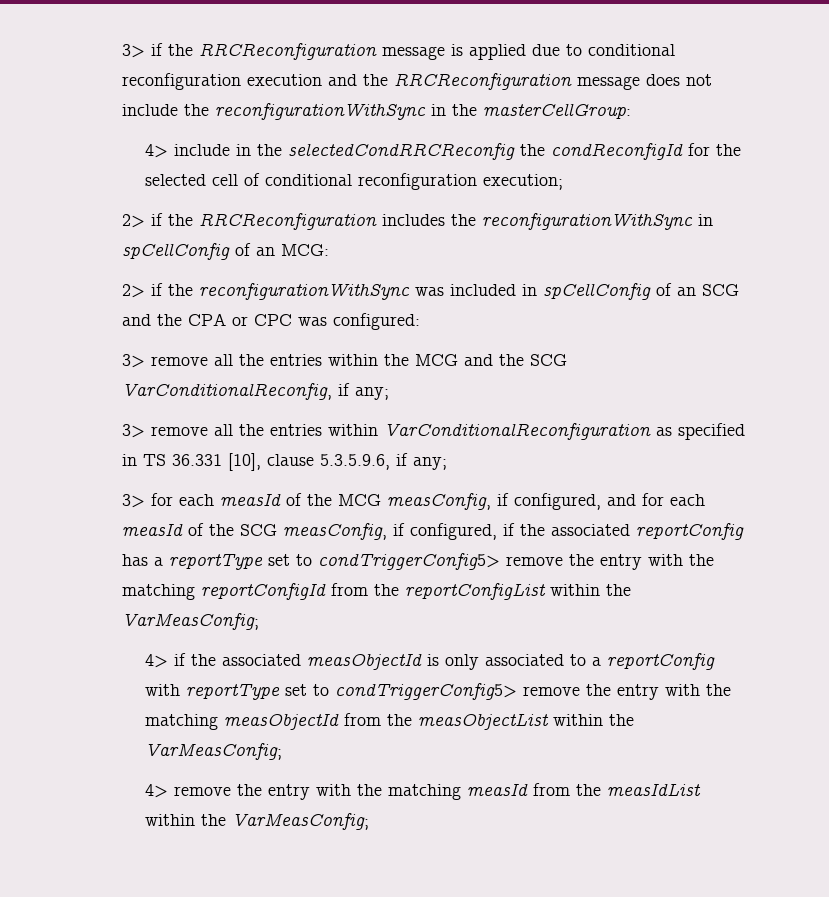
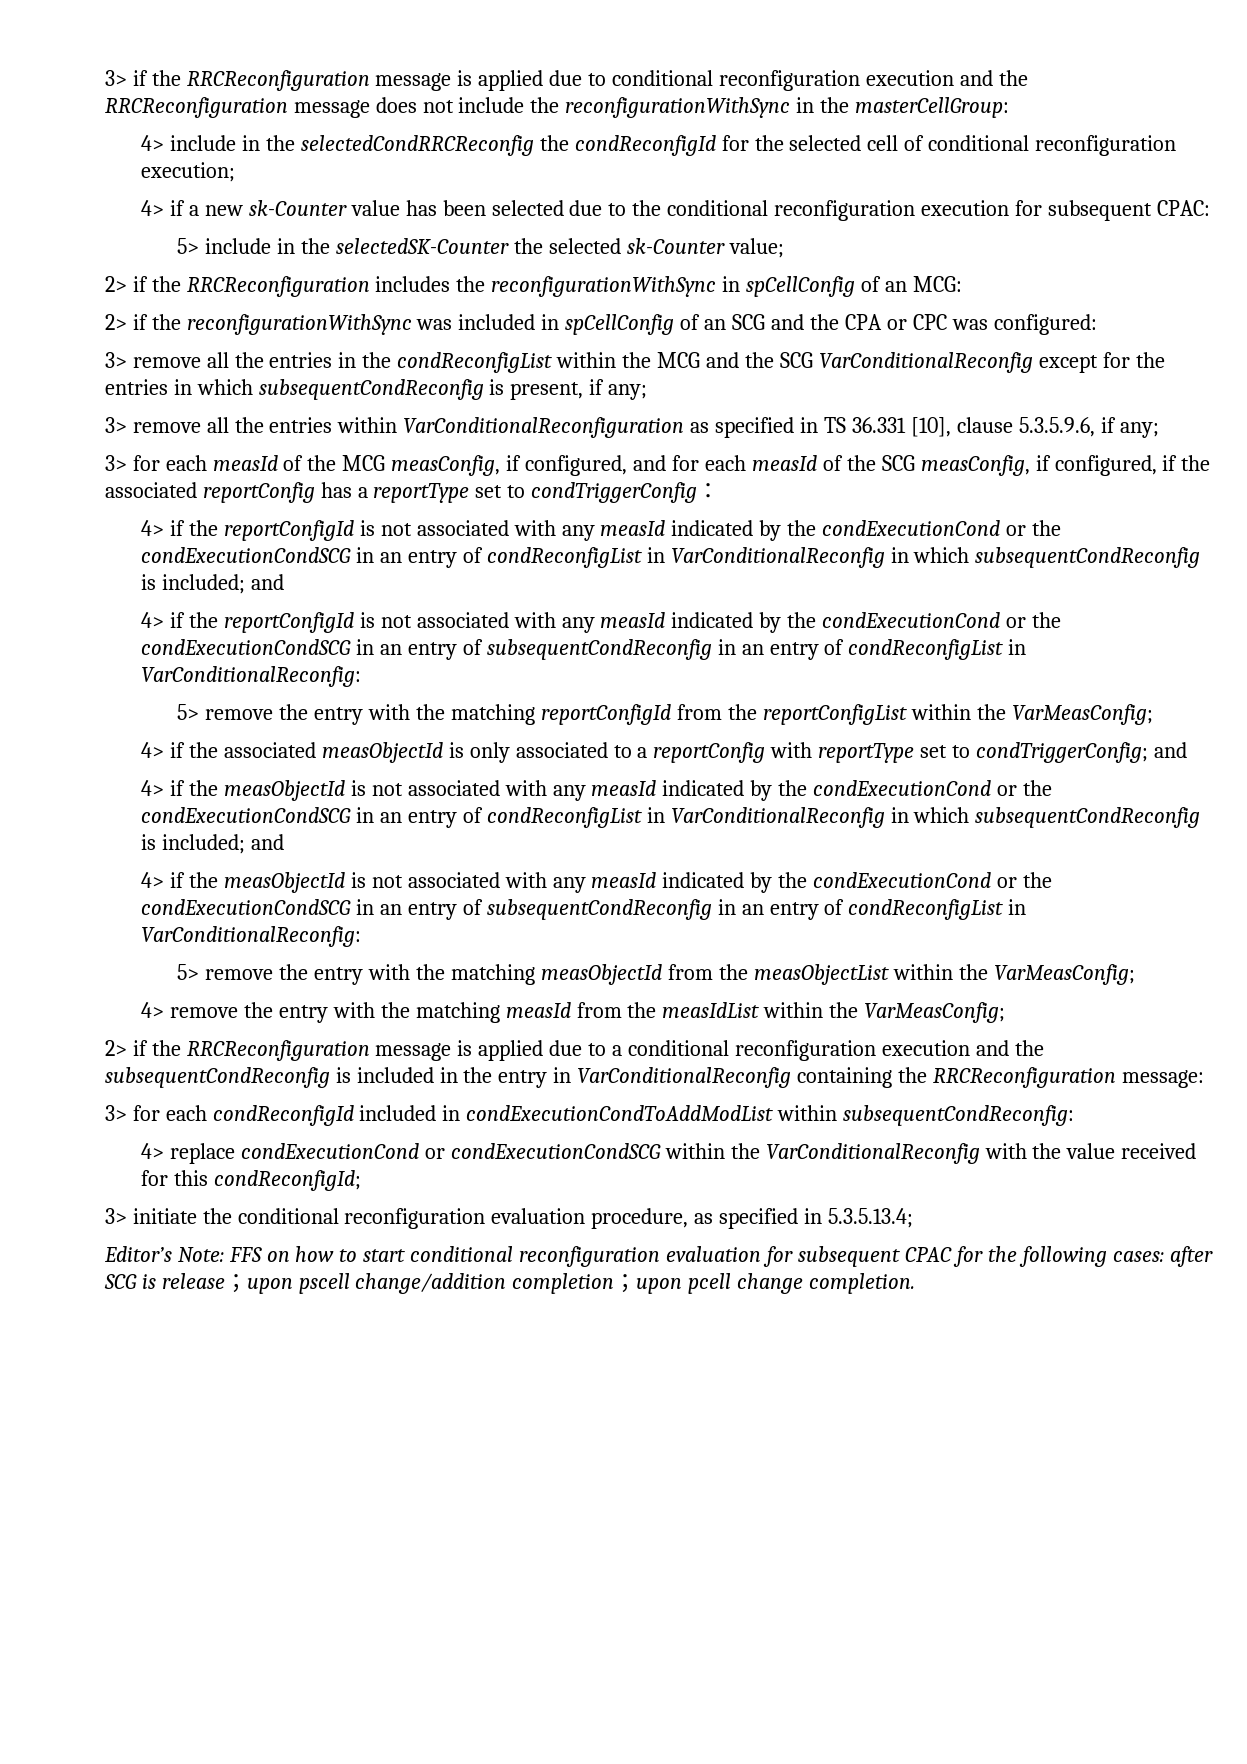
(564, 182) none -> [141,200,1210,221] [177,238,784,258] // 4> if a new sk-Counter value has been selected due to the conditional reconfiguration execution for subsequent CPAC: // 5> include in the selectedSK-Counter the selected sk-Counter value;
(323, 360) none -> [338,352,553,373] in the condReconfigList
[122,383,333,400] VarConditionalReconfig, -> [818,352,1165,373] [104,379,584,400] VarConditionalReconfig except for the entries in which subsequentCondReconfig is present,
[318,553,501,570] condTriggerConfig5> -> [531,482,720,503] [141,520,1062,541] [141,547,1201,568] [141,574,284,594] [141,612,1062,633] [141,639,1027,660] [141,666,362,687] [177,704,200,720] condTriggerConfig： // 4> if the reportConfigId is not associated with any measId indicated by the condExecutionCond or the condExecutionCondSCG in an entry of condReconfigList in VarConditionalReconfig in which subsequentCondReconfig is included; and // 4> if the reportConfigId is not associated with any measId indicated by the condExecutionCond or the condExecutionCondSCG in an entry of subsequentCondReconfig in an entry of condReconfigList in VarConditionalReconfig: // 5>
[335,683,518,700] condTriggerConfig5> -> [976,742,1188,763] [141,780,1053,801] [141,807,1201,828] [141,834,284,854] [141,872,1053,893] [141,899,1027,920] [141,926,362,947] [177,964,200,980] condTriggerConfig; and // 4> if the measObjectId is not associated with any measId indicated by the condExecutionCond or the condExecutionCondSCG in an entry of condReconfigList in VarConditionalReconfig in which subsequentCondReconfig is included; and // 4> if the measObjectId is not associated with any measId indicated by the condExecutionCond or the condExecutionCondSCG in an entry of subsequentCondReconfig in an entry of condReconfigList in VarConditionalReconfig: // 5>
(370, 821) none -> [104,1040,1044,1061] [104,1067,1205,1088] [104,1105,1075,1126] [141,1143,1197,1164] [141,1170,361,1191] [104,1208,914,1229] [103,1246,1213,1267] [103,1273,916,1294] // 2> if the RRCReconfiguration message is applied due to a conditional reconfiguration execution and the subsequentCondReconfig is included in the entry in VarConditionalReconfig containing the RRCReconfiguration message: // 3> for each condReconfigId included in condExecutionCondToAddModList within subsequentCondReconfig: // 4> replace condExecutionCond or condExecutionCondSCG within the VarConditionalReconfig with the value received for this condReconfigId; // 3> initiate the conditional reconfiguration evaluation procedure, as specified in 5.3.5.13.4; // Editor’s Note: FFS on how to start conditional reconfiguration evaluation for subsequent CPAC for the following cases: after SCG is release；upon pscell change/addition completion；upon pcell change completion.

